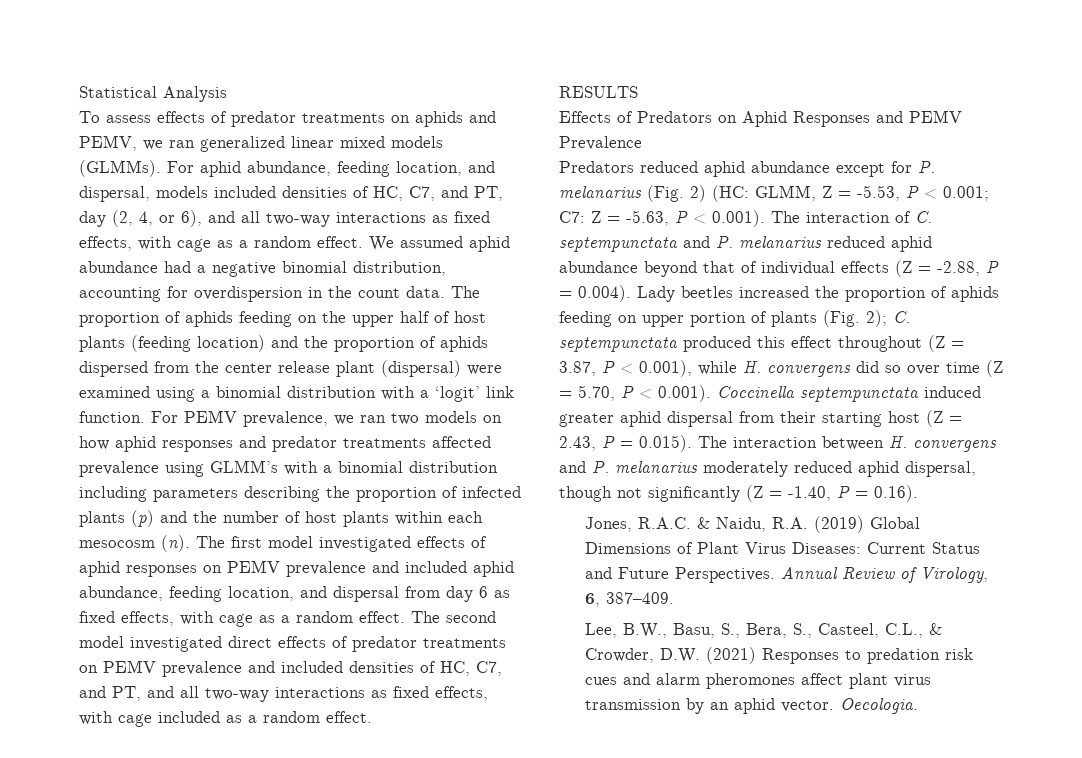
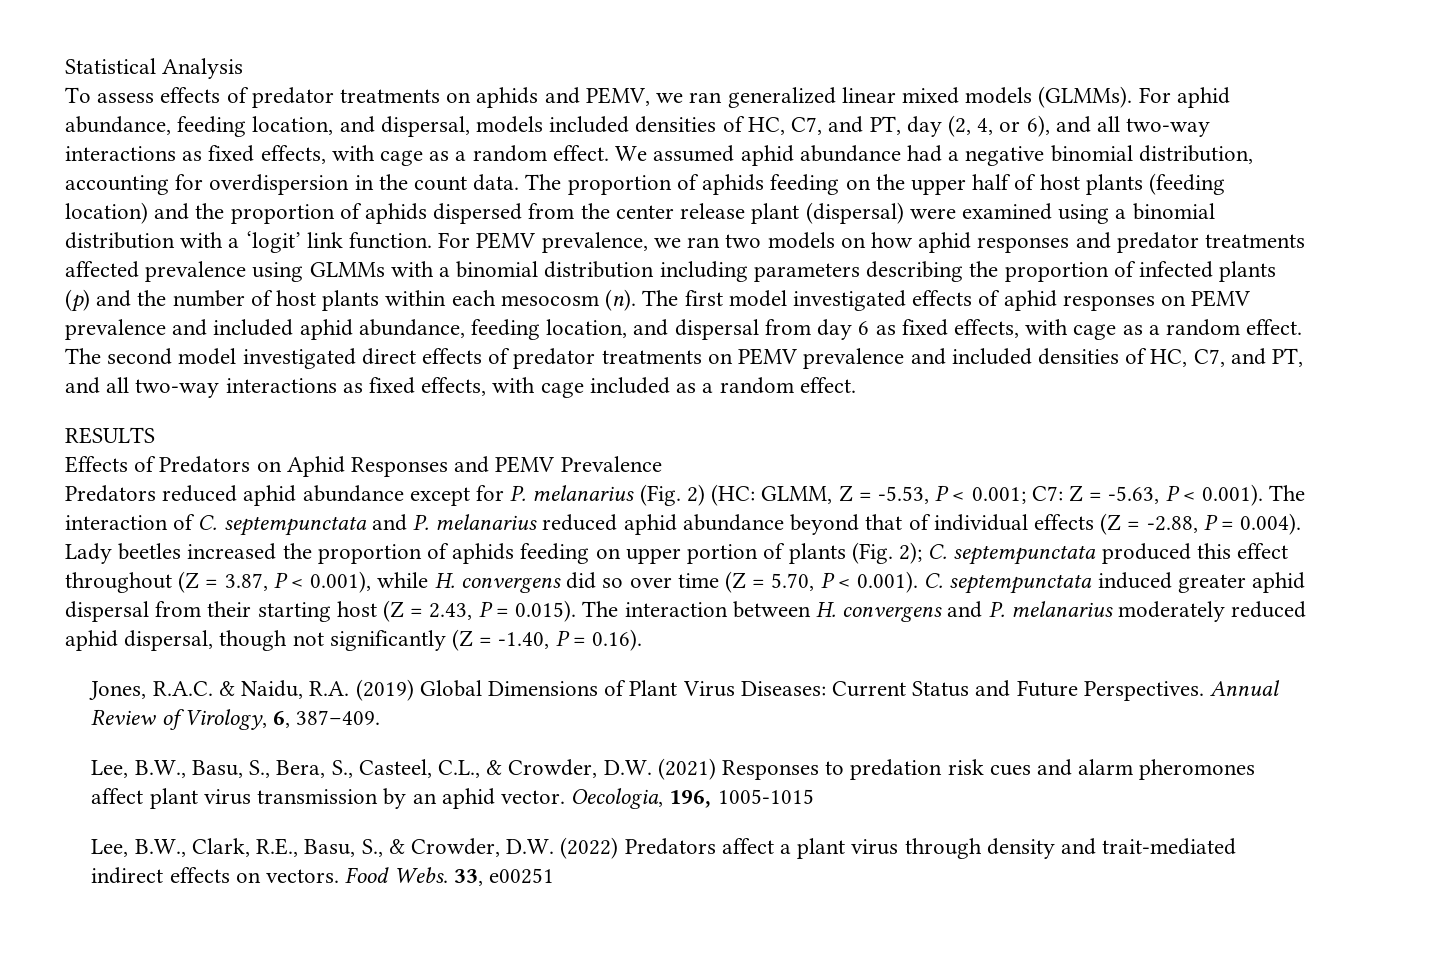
[210,460,278,473] GLMM’s -> [309,262,385,277] GLMMs
[717,386,795,398] Coccinella -> [924,573,944,588] C.
[839,698,918,714] Oecologia. -> [571,788,814,809] [91,837,1237,859] [91,867,554,886] Oecologia, 196, 1005-1015 // Lee, B.W., Clark, R.E., Basu, S., & Crowder, D.W. (2022) Predators affect a plant virus through density and trait-mediated indirect effects on vectors. Food Webs. 33, e00251

